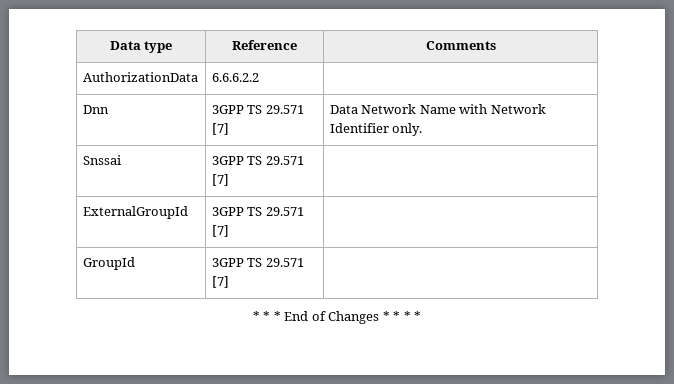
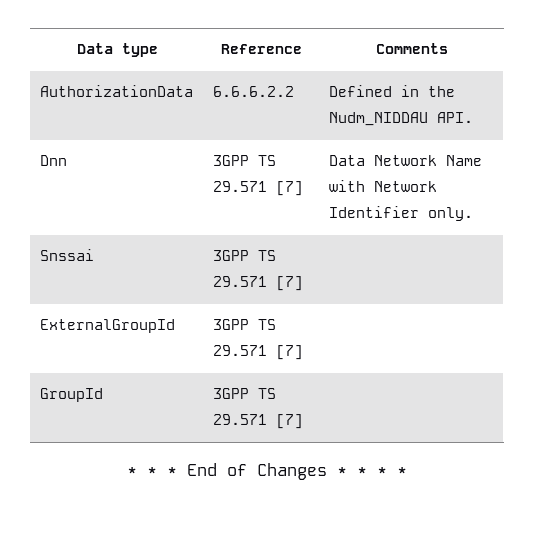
(259, 77) none -> [328,85,455,97] [328,112,473,126] Defined in the Nudm_NIDDAU API.

